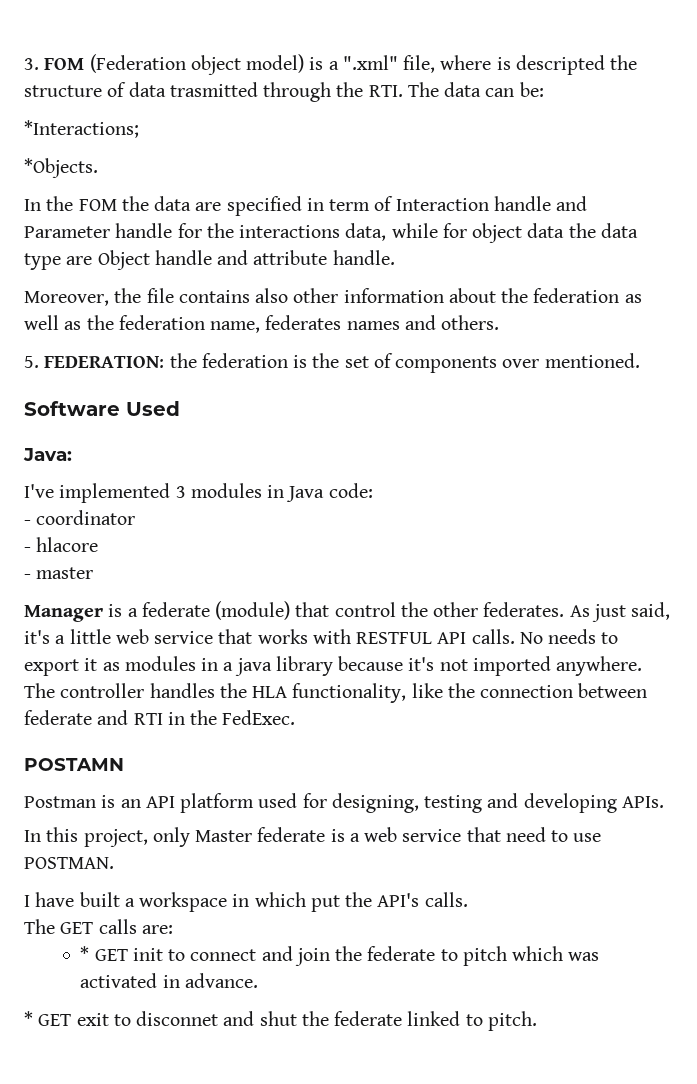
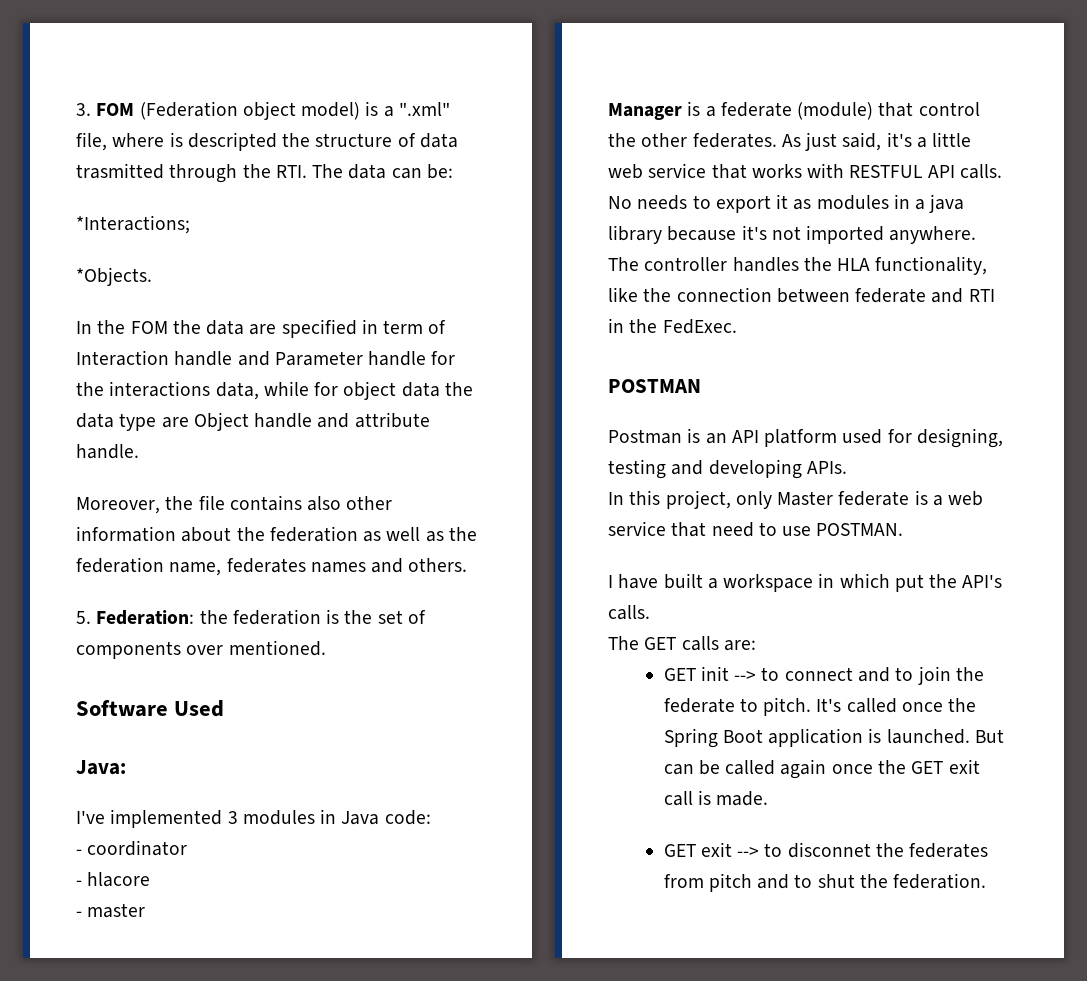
[44,356,165,368] FEDERATION: -> [96,610,195,625] Federation:
[24,758,124,771] POSTAMN -> [608,379,701,393] POSTMAN
[80,946,90,961] * -> (756, 645) none
(163, 954) none -> [734,671,757,681] -->
(293, 953) none -> [895,667,914,681] to
[462,946,600,966] [80,973,258,988] [24,1011,537,1031] pitch which was activated in advance. // * GET exit to disconnet and shut the federate linked to pitch. -> [763,697,977,716] [663,728,1004,748] [663,759,980,779] [663,790,769,806] [663,842,989,858] [663,873,987,892] pitch. It's called once the Spring Boot application is launched. But can be called again once the GET exit call is made. // GET exit --> to disconnet the federates from pitch and to shut the federation.

